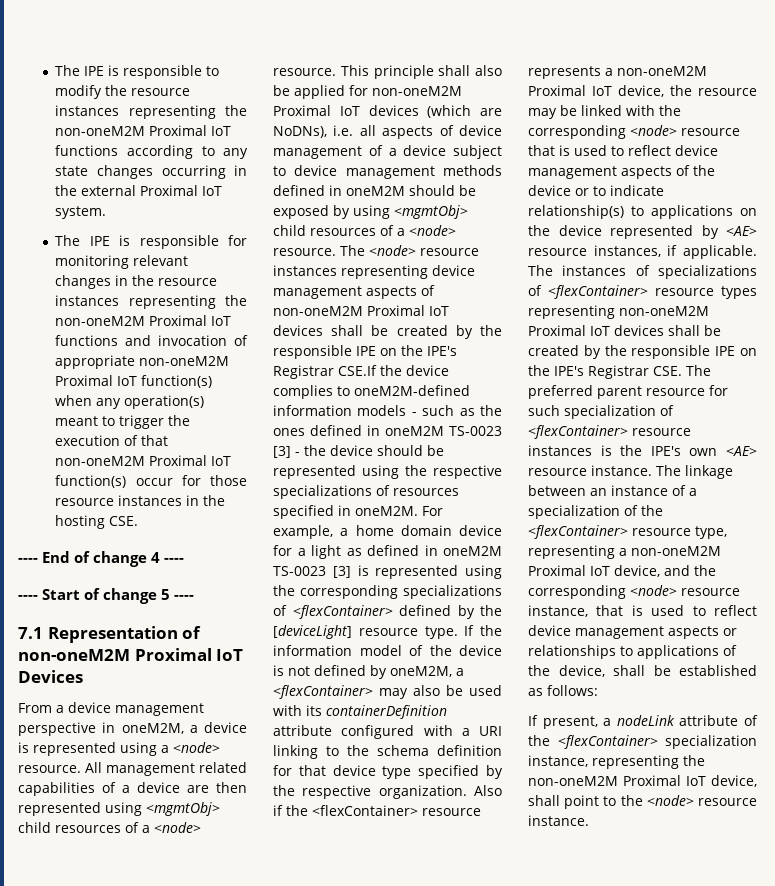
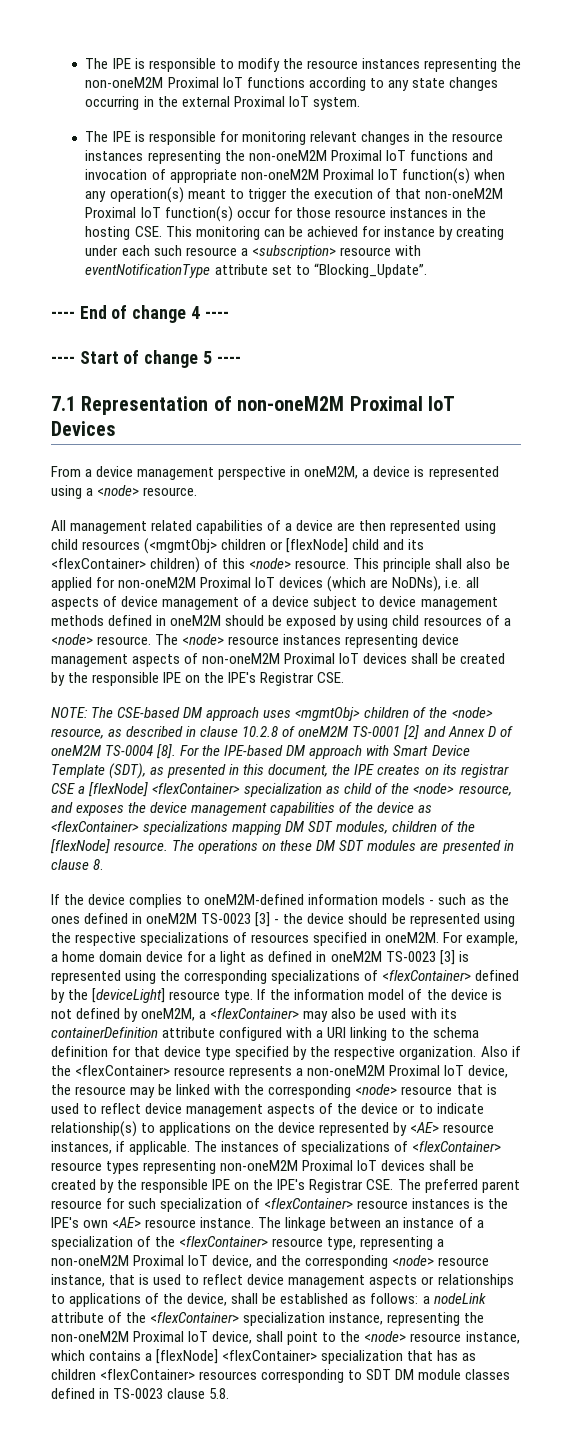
(139, 521) none -> [165,226,504,240] [85,245,421,259] [85,263,427,278] This monitoring can be achieved for instance by creating under each such resource a <subscription> resource with eventNotificationType attribute set to “Blocking_Update”.
(81, 769) none -> (198, 491) //
[146,802,220,816] [18,822,150,833] <mgmtObj> child resources of a -> [51,538,425,554] [51,557,246,573] child resources (<mgmtObj> children or [flexNode] child and its <flexContainer> children) of this
[394,205,468,219] <mgmtObj> -> (389, 622) none
[338,365,377,376] CSE.If -> [317,672,345,683] [51,707,493,721] [51,725,513,740] [51,744,470,759] [51,763,509,779] [51,782,512,797] [51,802,433,816] [51,821,476,835] [50,839,514,854] [51,859,104,870] [51,894,60,905] CSE. // NOTE: The CSE-based DM approach uses <mgmtObj> children of the <node> resource, as described in clause 10.2.8 of oneM2M TS-0001 [2] and Annex D of oneM2M TS-0004 [8]. For the IPE-based DM approach with Smart Device Template (SDT), as presented in this document, the IPE creates on its registrar CSE a [flexNode] <flexContainer> specialization as child of the <node> resource, and exposes the device management capabilities of the device as <flexContainer> specializations mapping DM SDT modules, children of the [flexNode] resource. The operations on these DM SDT modules are presented in clause 8. // If
[528,715,598,729] // If present, -> (419, 1298) none
[528,815,589,826] instance. -> [465,1331,520,1344] [51,1349,477,1364] [51,1369,511,1383] [51,1388,230,1399] instance, which contains a [flexNode] <flexContainer> specialization that has as children <flexContainer> resources corresponding to SDT DM module classes defined in TS-0023 clause 5.8.

